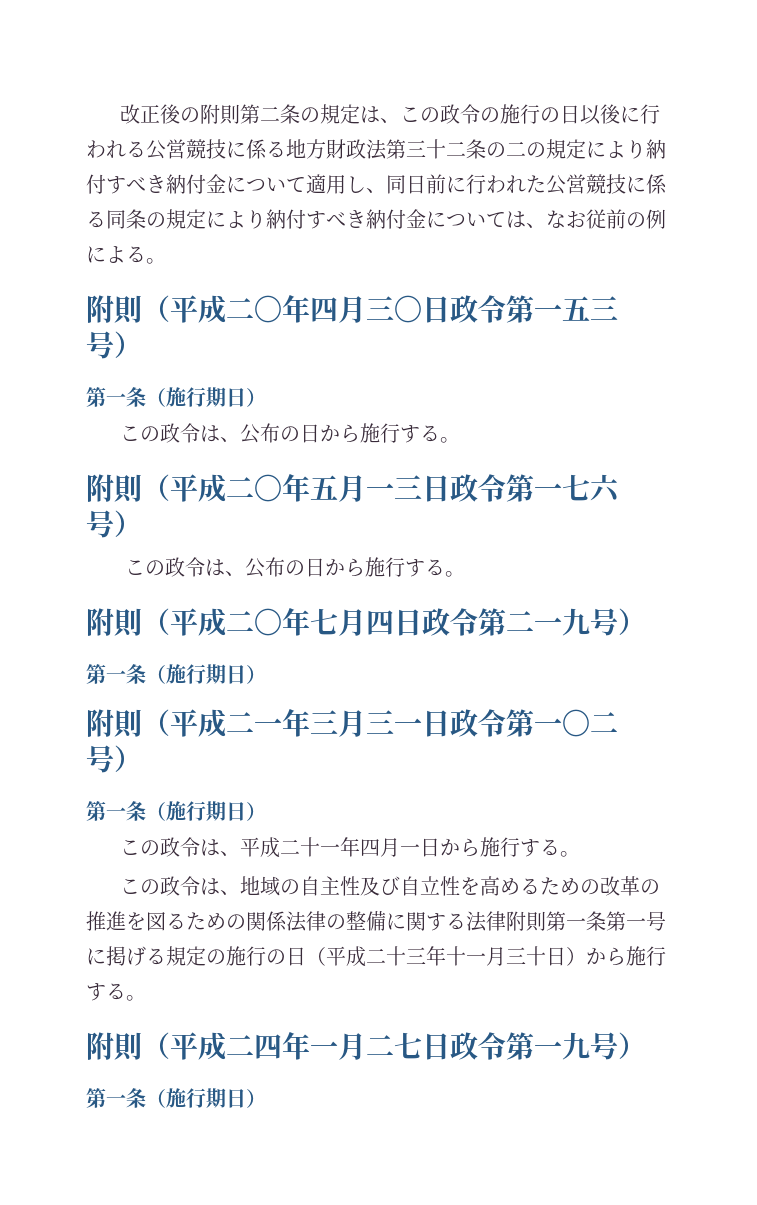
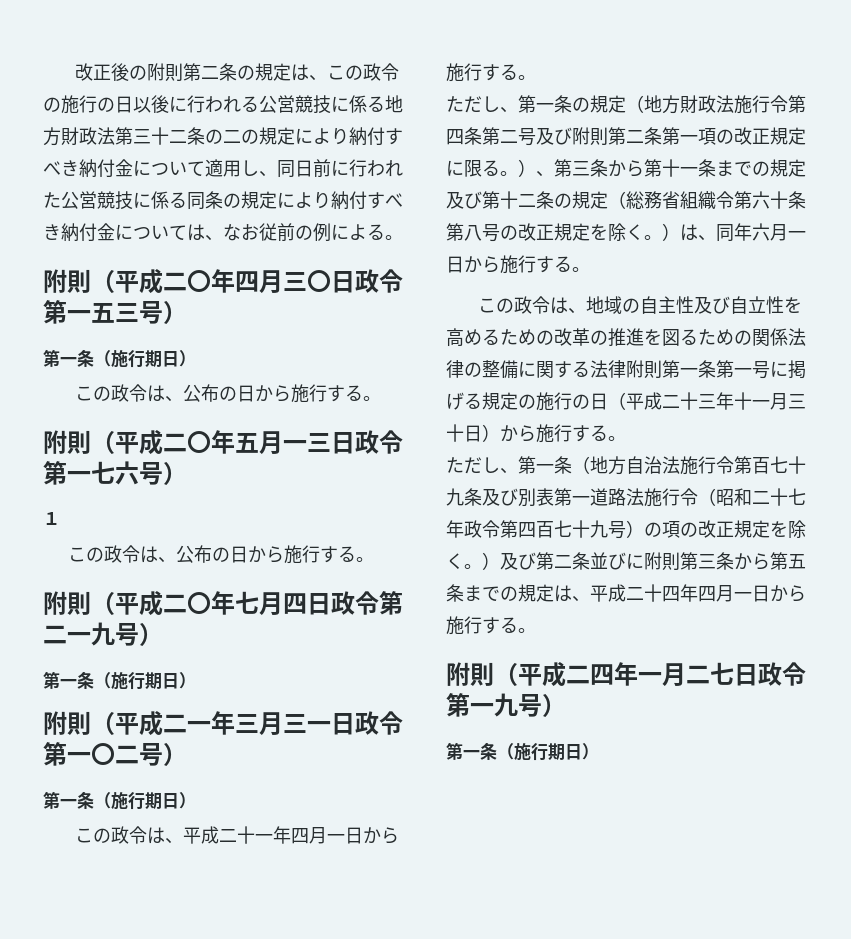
(142, 523) none -> [43,512,60,525] // １
(580, 854) none -> [446,95,806,114] [446,127,806,146] [446,159,806,177] [446,191,806,210] [446,223,806,242] [446,255,590,274] // ただし、第一条の規定（地方財政法施行令第四条第二号及び附則第二条第一項の改正規定に限る。）、第三条から第十一条までの規定及び第十二条の規定（総務省組織令第六十条第八号の改正規定を除く。）は、同年六月一日から施行する。
(146, 998) none -> [446,456,806,475] [446,488,806,507] [446,520,806,539] [446,552,806,571] [446,584,806,602] [446,616,536,635] // ただし、第一条（地方自治法施行令第百七十九条及び別表第一道路法施行令（昭和二十七年政令第四百七十九号）の項の改正規定を除く。）及び第二条並びに附則第三条から第五条までの規定は、平成二十四年四月一日から施行する。

